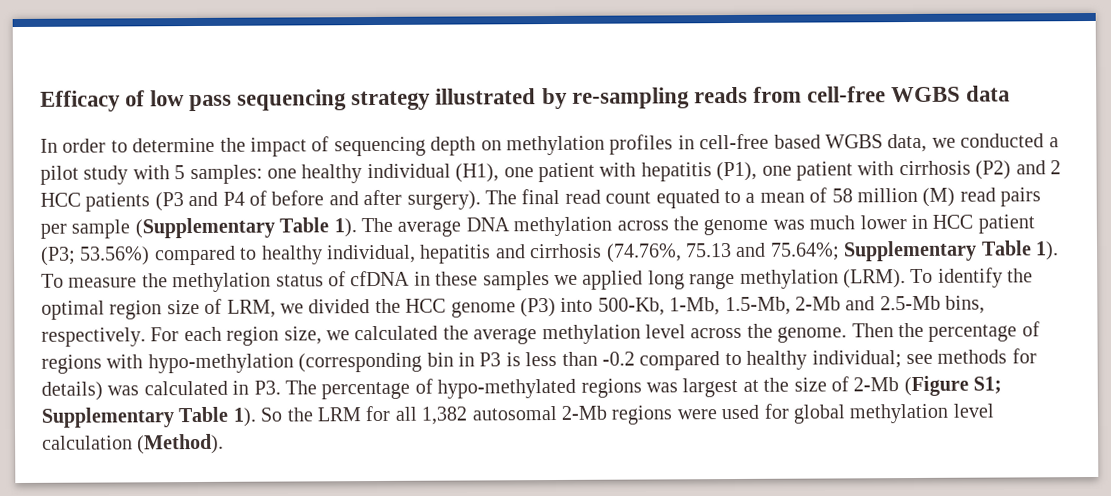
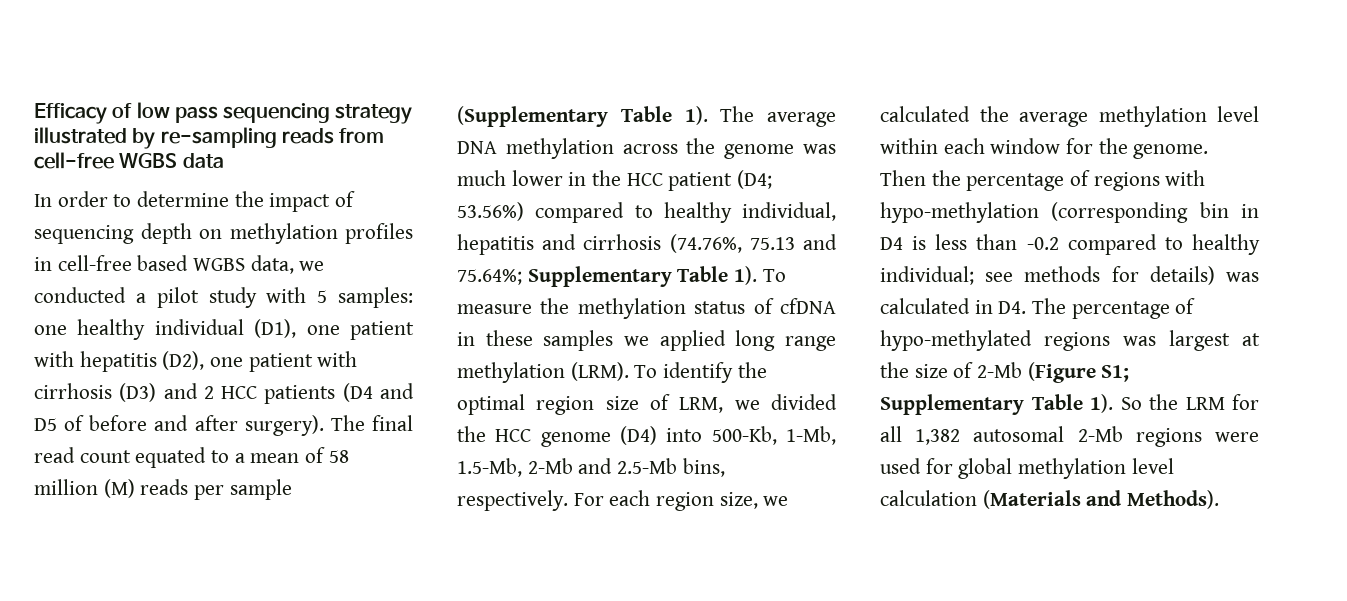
[455,163,500,183] (H1), -> [254,319,297,338] (D1),
[716,161,758,182] (P1), -> [162,351,205,370] (D2),
[975,160,1012,180] (P2) -> [119,383,157,402] (D3)
[154,191,245,212] (P3 and P4 -> [342,383,414,402] [34,418,57,431] (D4 and D5
[959,187,1042,207] read pairs -> [140,479,189,495] reads
(928, 222) none -> [592,170,622,186] the
[40,246,76,266] (P3; -> [737,170,773,189] (D4;
[519,298,556,318] (P3) -> [620,426,657,445] (D4)
[690,327,743,339] across -> [880,138,1094,154] within each window for
[479,352,502,367] P3 -> [880,237,903,250] D4
[253,380,281,395] P3. -> [998,301,1027,314] D4.
[137,433,225,455] (Method). -> [982,490,1220,509] (Materials and Methods).

